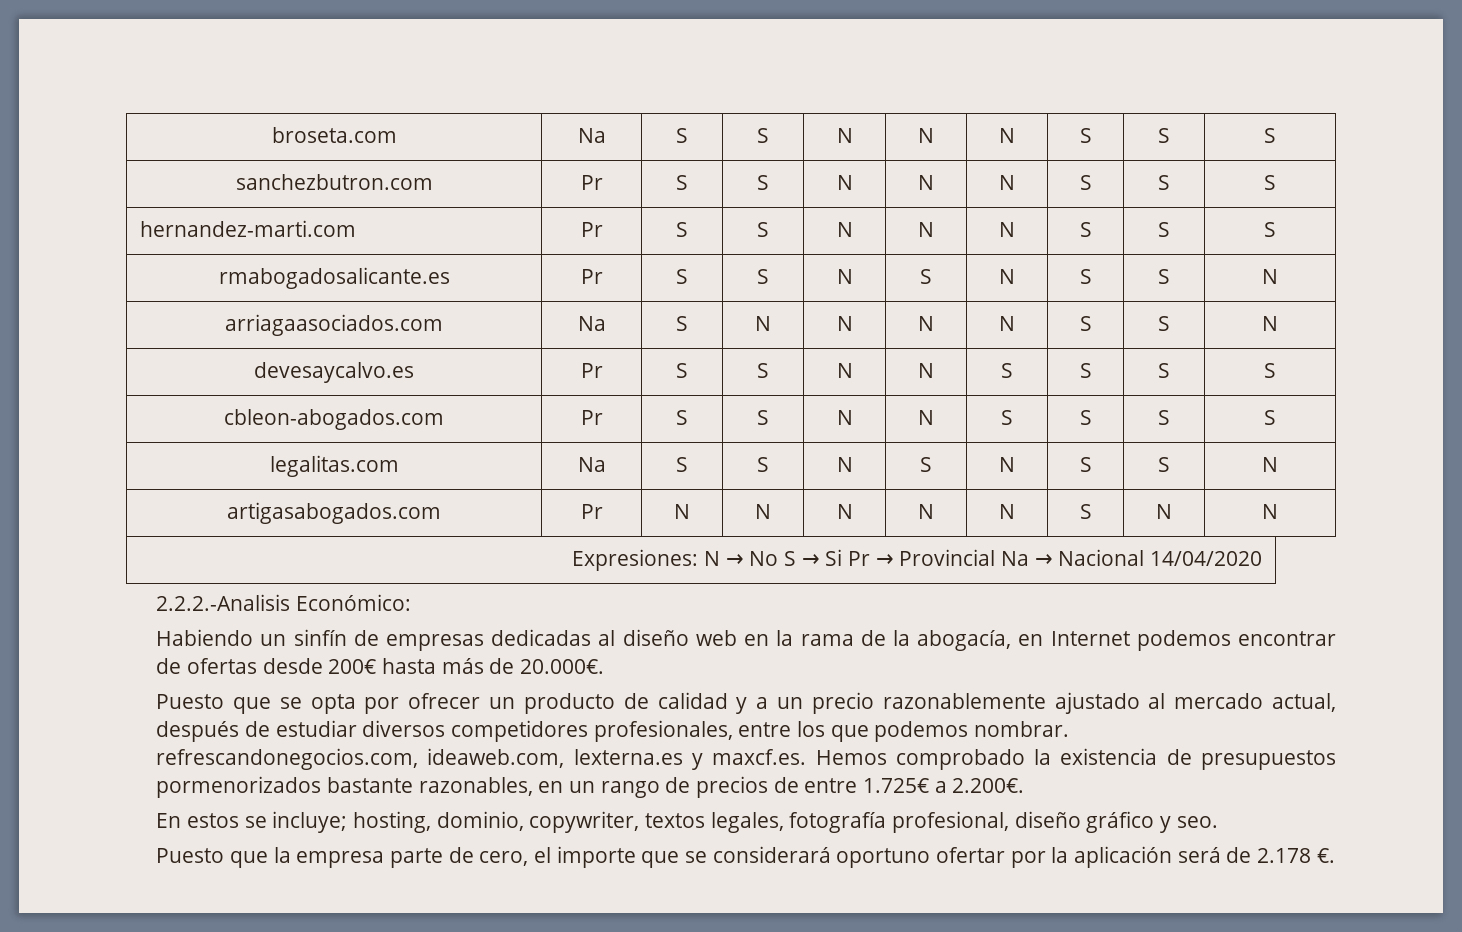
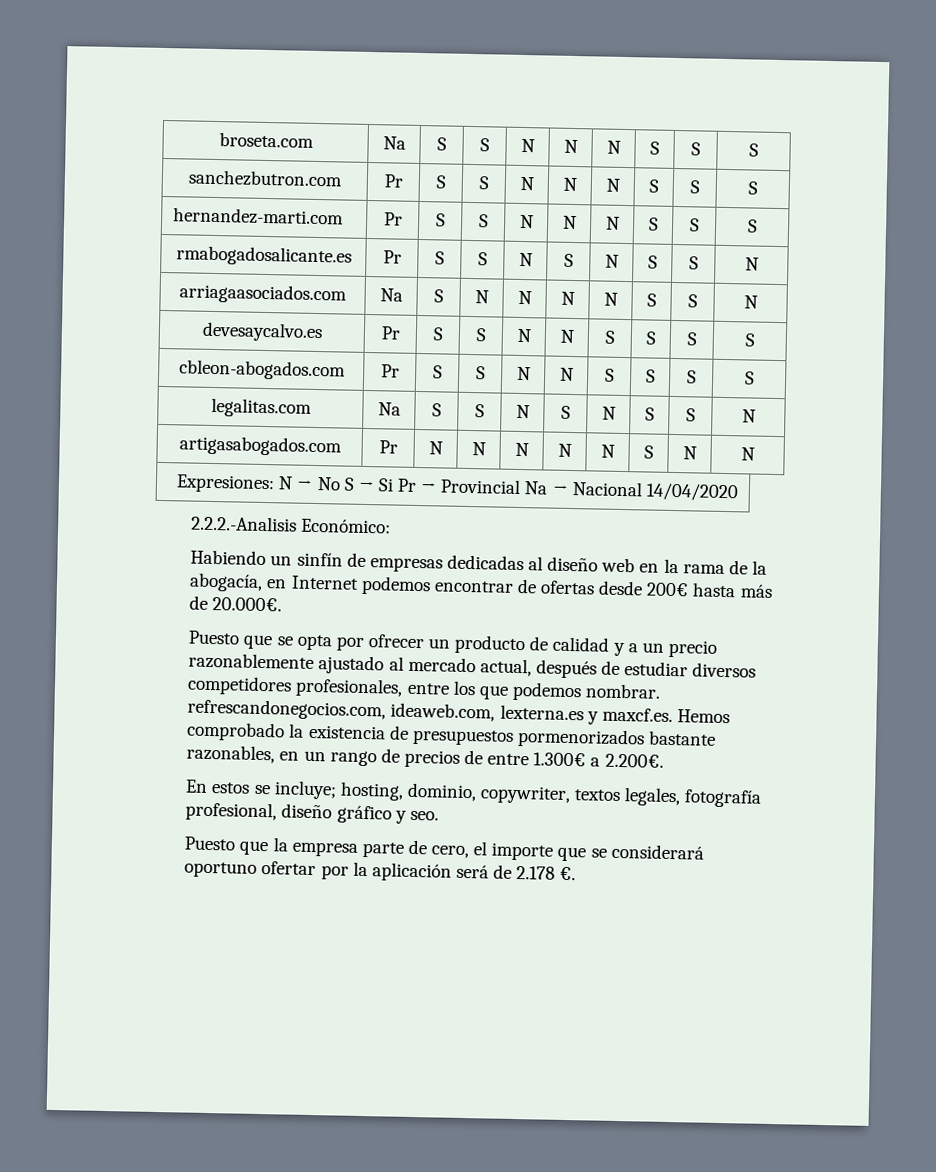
[862,778,929,793] 1.725€ -> [533,752,587,767] 1.300€

